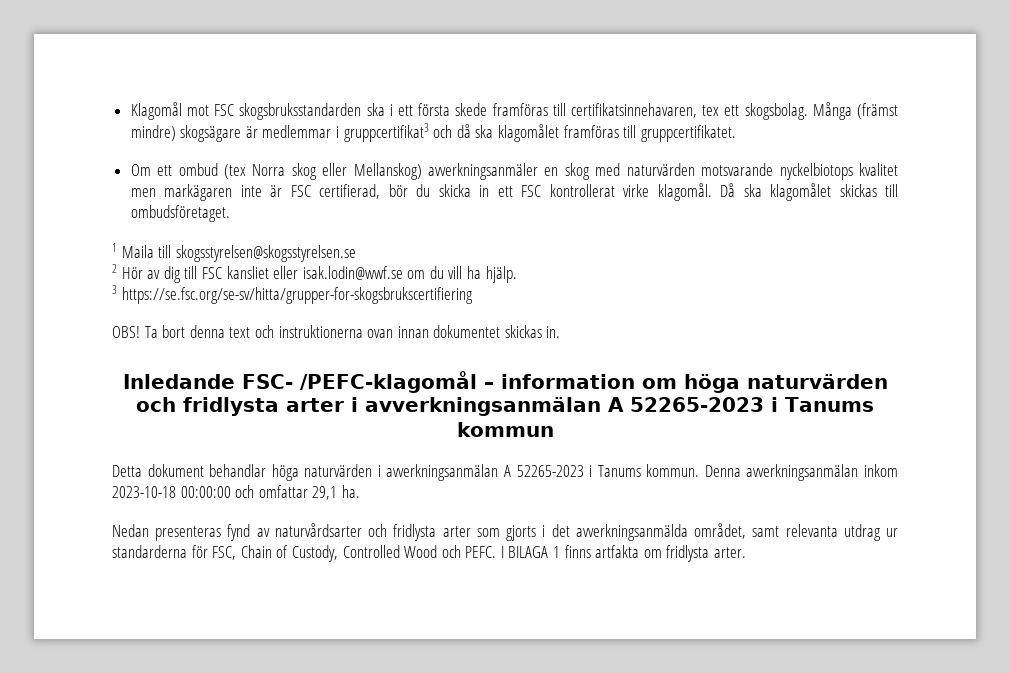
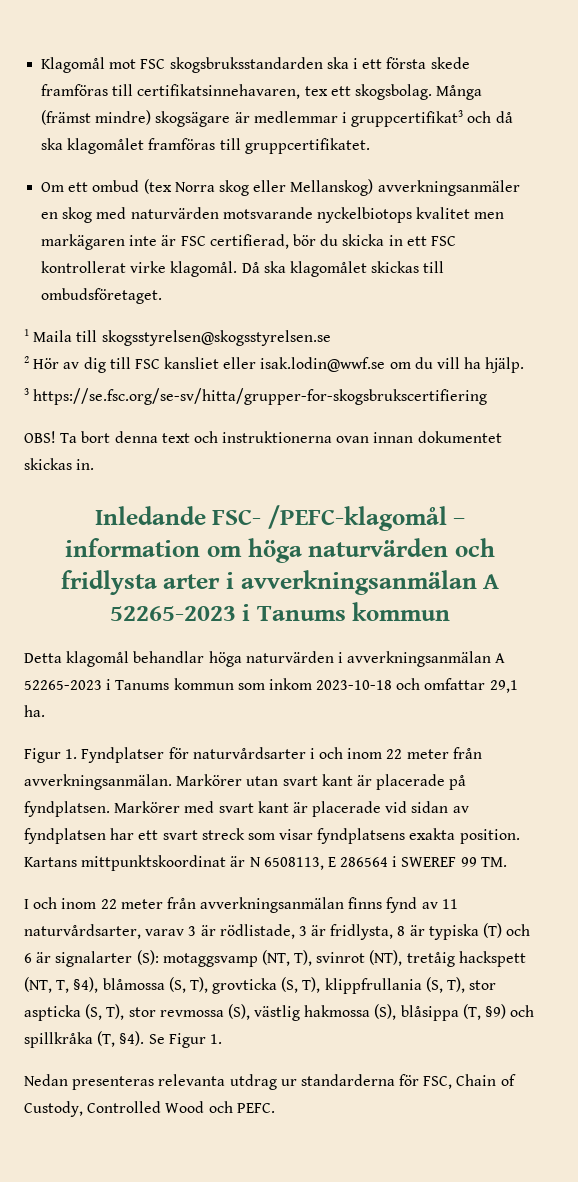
[147,464,204,477] dokument -> [66,651,130,667] klagomål
[646,464,859,481] kommun. Denna avverkningsanmälan -> [173,678,265,690] kommun som
[180,486,231,498] 00:00:00 -> (393, 685) none
[112,523,780,541] Nedan presenteras fynd av naturvårdsarter och fridlysta arter som gjorts i det avverkningsanmälda området, samt -> [24,747,482,763] [24,774,467,790] [24,801,469,817] [24,828,520,844] [24,855,507,871] [24,897,458,913] [24,923,531,940] [24,950,526,967] [24,977,497,994] [24,1004,535,1021] [24,1031,222,1048] [24,1074,155,1090] Figur 1. Fyndplatser för naturvårdsarter i och inom 22 meter från avverkningsanmälan. Markörer utan svart kant är placerade på fyndplatsen. Markörer med svart kant är placerade vid sidan av fyndplatsen har ett svart streck som visar fyndplatsens exakta position. Kartans mittpunktskoordinat är N 6508113, E 286564 i SWEREF 99 TM. // I och inom 22 meter från avverkningsanmälan finns fynd av 11 naturvårdsarter, varav 3 är rödlistade, 3 är fridlysta, 8 är typiska (T) och 6 är signalarter (S): motaggsvamp (NT, T), svinrot (NT), tretåig hackspett (NT, T, §4), blåmossa (S, T), grovticka (S, T), klippfrullania (S, T), stor aspticka (S, T), stor revmossa (S), västlig hakmossa (S), blåsippa (T, §9) och spillkråka (T, §4). Se Figur 1. // Nedan presenteras
[500,545,747,562] I BILAGA 1 finns artfakta om fridlysta arter. -> (275, 1108) none

